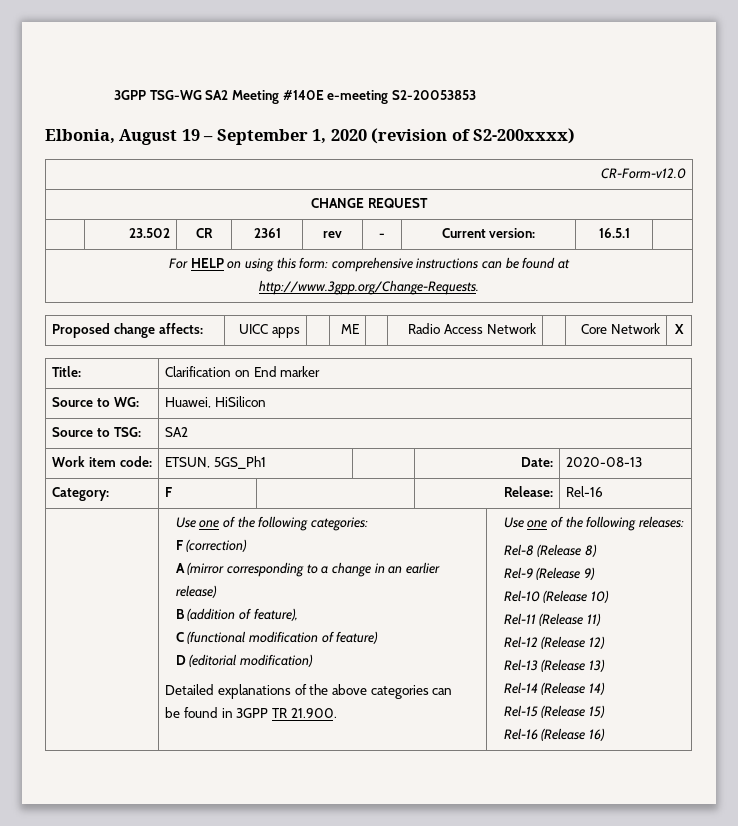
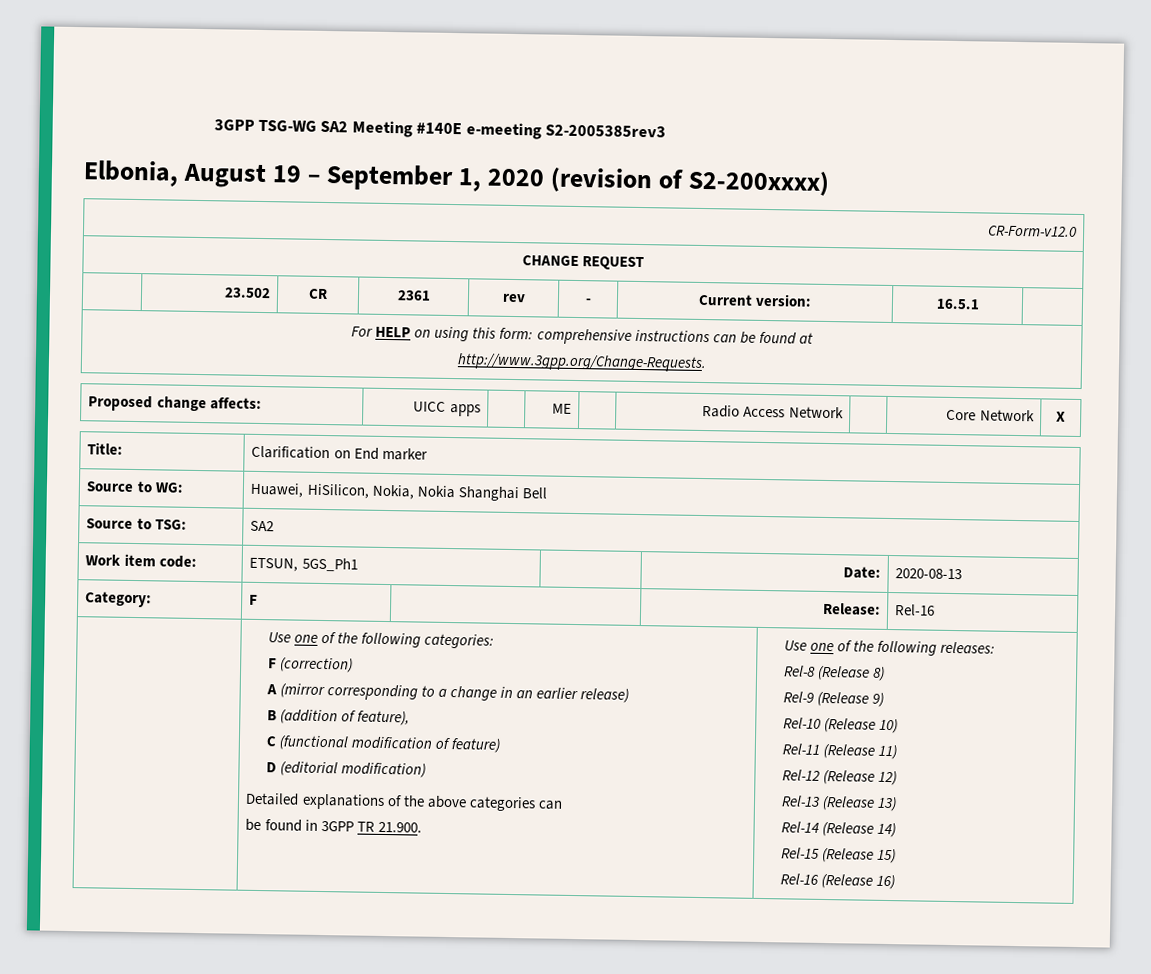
[392,90,477,100] S2-20053853 -> [545,124,667,138] S2-2005385rev3
[214,396,266,407] HiSilicon -> [306,483,547,502] HiSilicon, Nokia, Nokia Shanghai Bell

